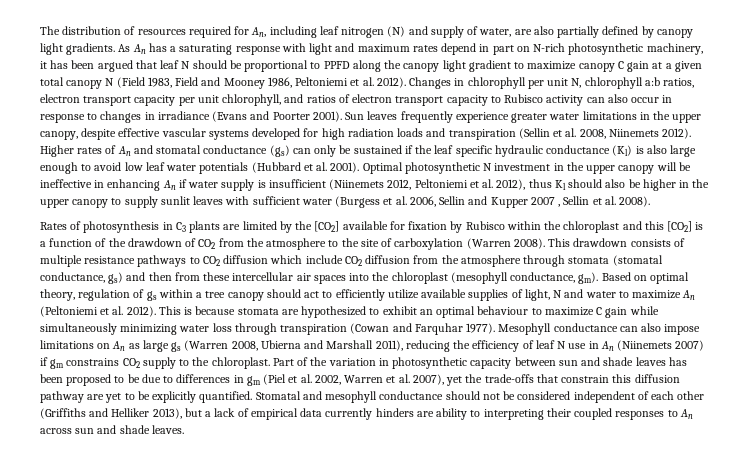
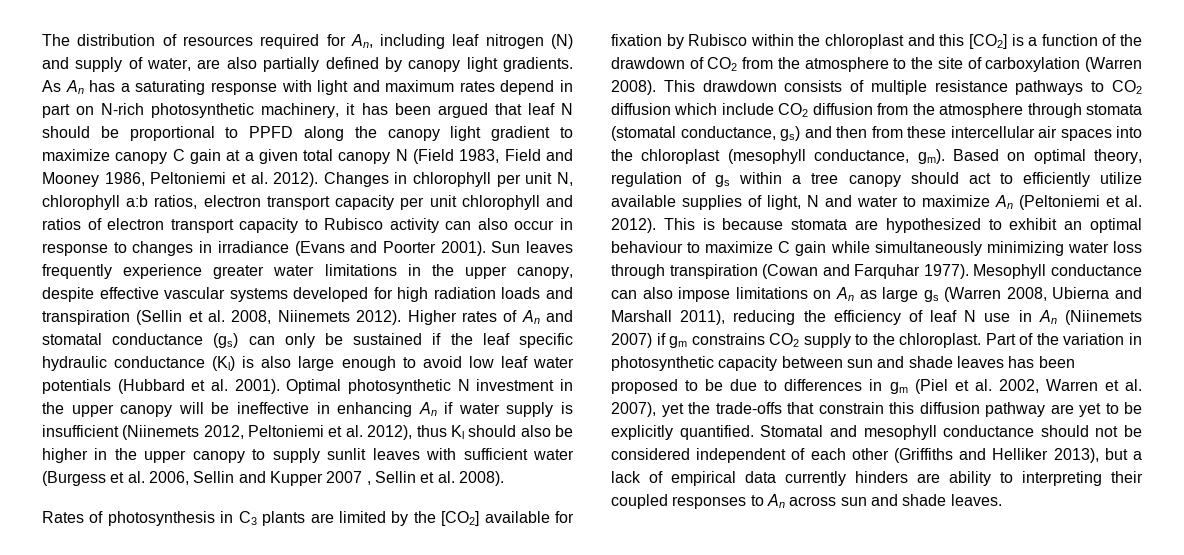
[222,94,282,106] chlorophyll, -> [461,195,540,210] chlorophyll

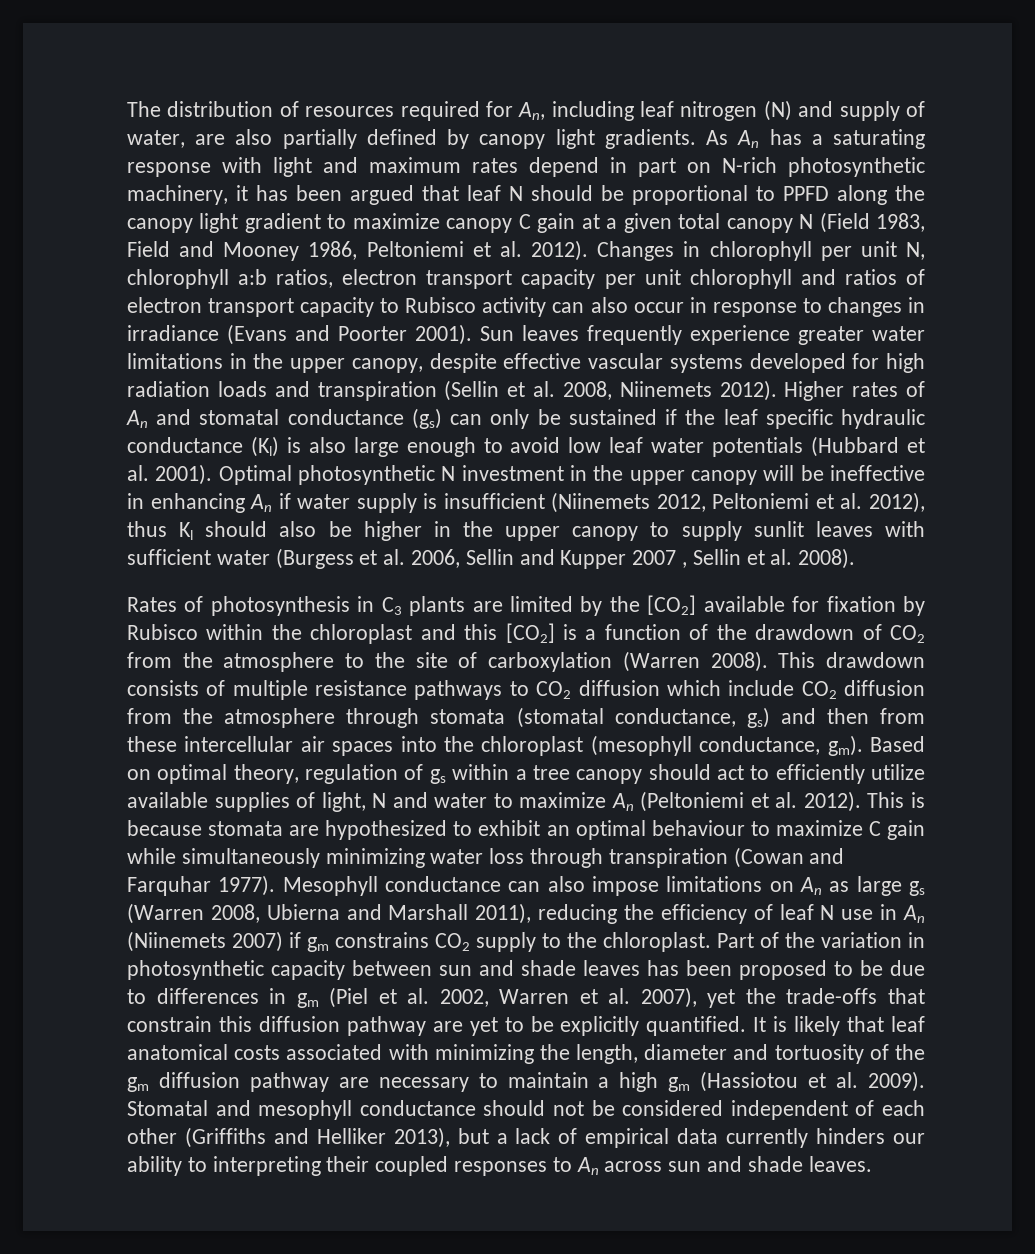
(754, 432) none -> [753,1016,926,1036] [127,1044,925,1064] [127,1071,925,1092] It is likely that leaf anatomical costs associated with minimizing the length, diameter and tortuosity of the gm diffusion pathway are necessary to maintain a high gm (Hassiotou et al. 2009).
[917,473,940,483] are -> [892,1133,925,1144] our

